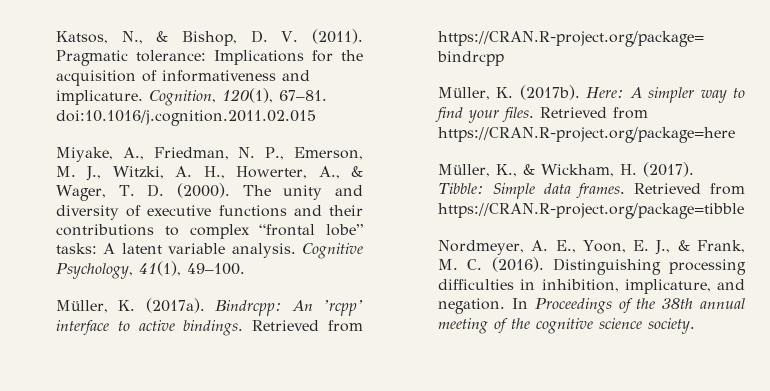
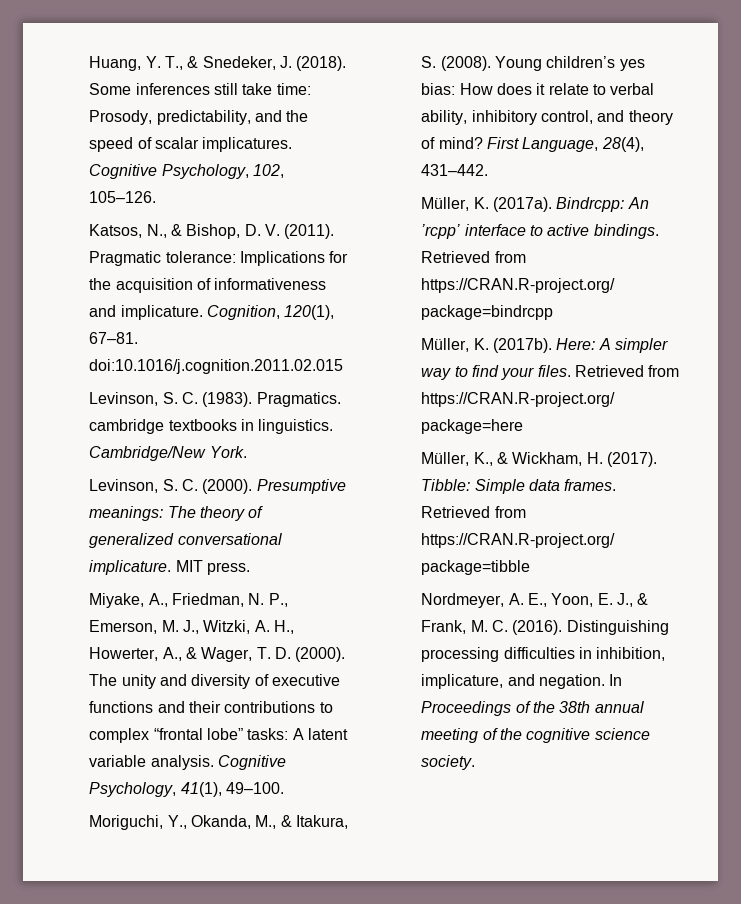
(55, 37) none -> [89,56,347,71] [89,83,311,95] [89,110,309,125] [89,137,293,152] [89,164,284,179] [89,191,157,203] Huang, Y. T., & Snedeker, J. (2018). Some inferences still take time: Prosody, predictability, and the speed of scalar implicatures. Cognitive Psychology, 102, 105–126. //
(316, 118) none -> [89,392,341,407] [89,419,334,434] [89,446,247,461] [89,479,346,494] [89,506,264,521] [89,533,282,548] [89,560,250,575] // Levinson, S. C. (1983). Pragmatics. cambridge textbooks in linguistics. Cambridge/New York. // Levinson, S. C. (2000). Presumptive meanings: The theory of generalized conversational implicature. MIT press.
(245, 269) none -> [89,815,348,830] [421,56,645,71] [421,83,655,95] [421,110,673,125] [421,137,644,152] [421,164,489,176] // Moriguchi, Y., Okanda, M., & Itakura, S. (2008). Young children’s yes bias: How does it relate to verbal ability, inhibitory control, and theory of mind? First Language, 28(4), 431–442.

